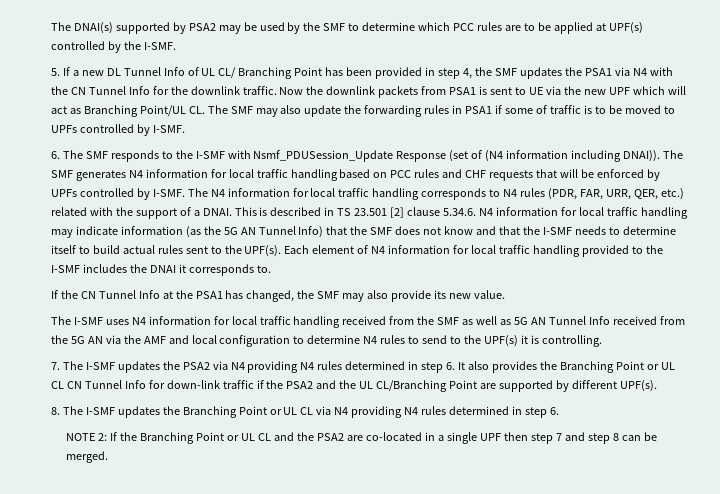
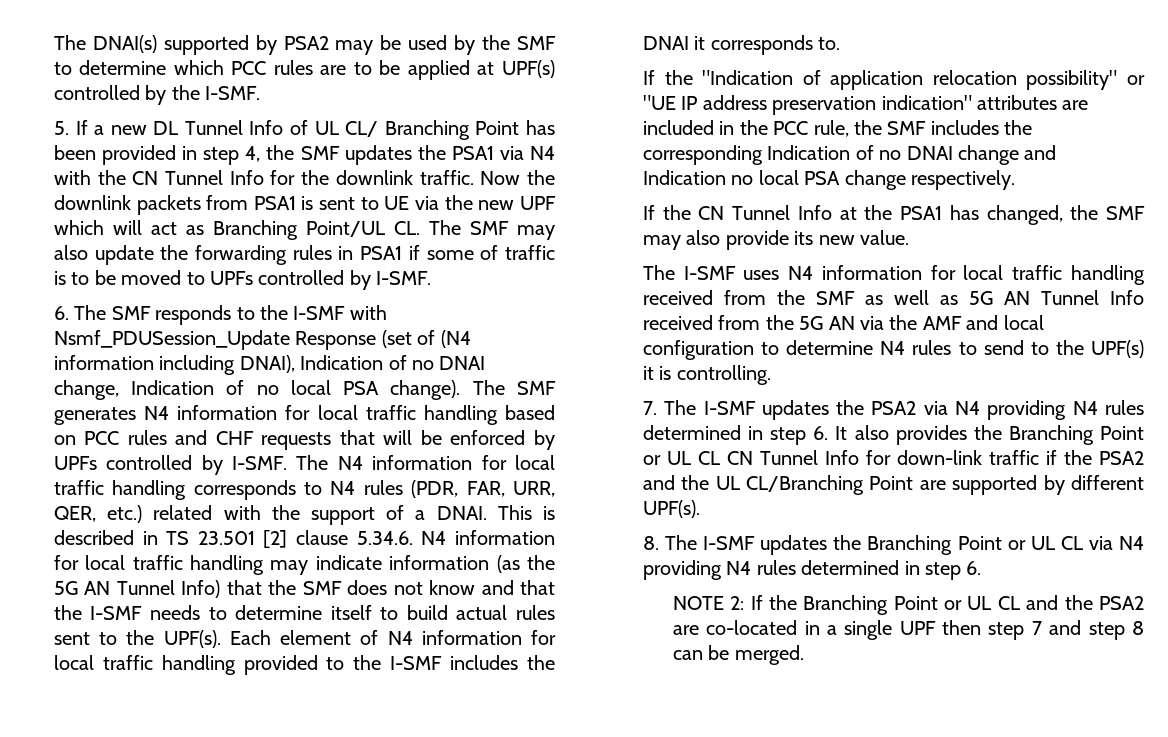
[623,150,661,162] DNAI)). -> [239,355,486,373] [53,380,461,400] DNAI), Indication of no DNAI change, Indication of no local PSA change).
(271, 269) none -> [642,70,1145,90] [642,95,1089,115] [642,120,1033,137] [642,145,1057,165] [642,170,1015,190] // If the "Indication of application relocation possibility" or "UE IP address preservation indication" attributes are included in the PCC rule, the SMF includes the corresponding Indication of no DNAI change and Indication no local PSA change respectively.

